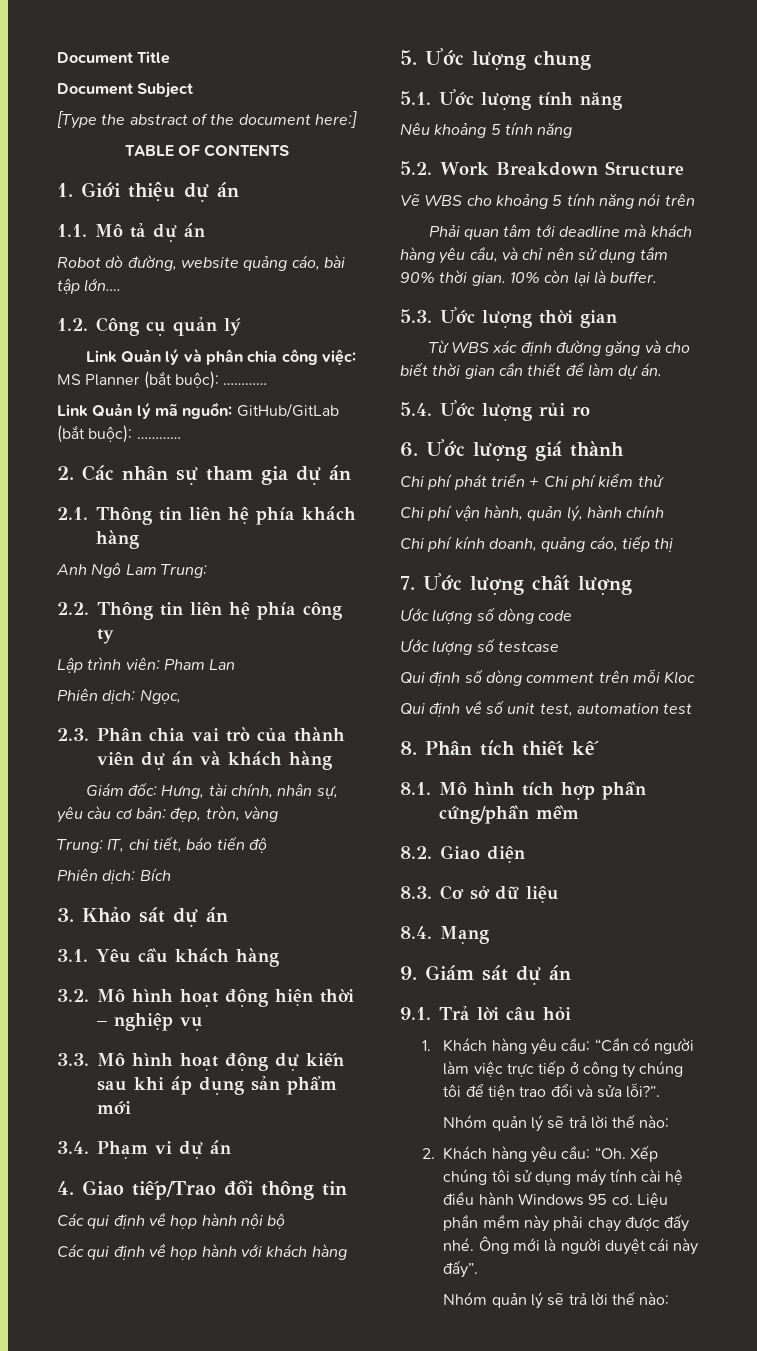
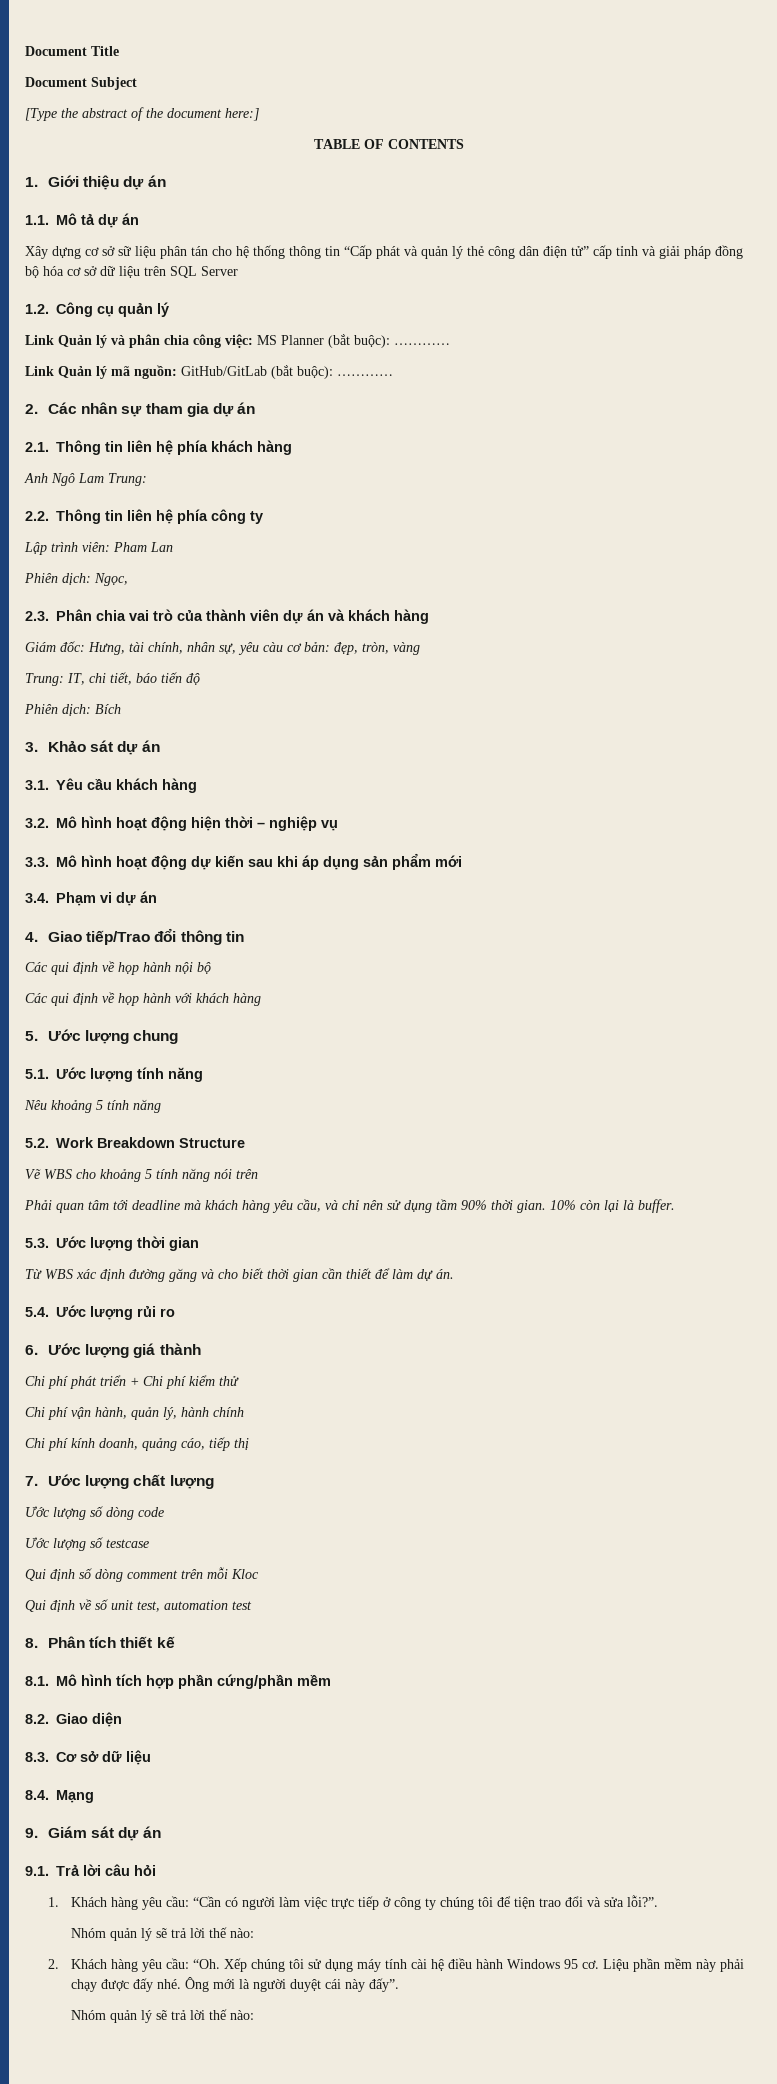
[57,255,345,271] [57,278,122,294] Robot dò đường, website quảng cáo, bài tập lớn…. -> [25,245,743,259] [25,266,238,278] Xây dựng cơ sở sữ liệu phân tán cho hệ thống thông tin “Cấp phát và quản lý thẻ công dân điện tử” cấp tỉnh và giải pháp đồng bộ hóa cơ sở dữ liệu trên SQL Server

